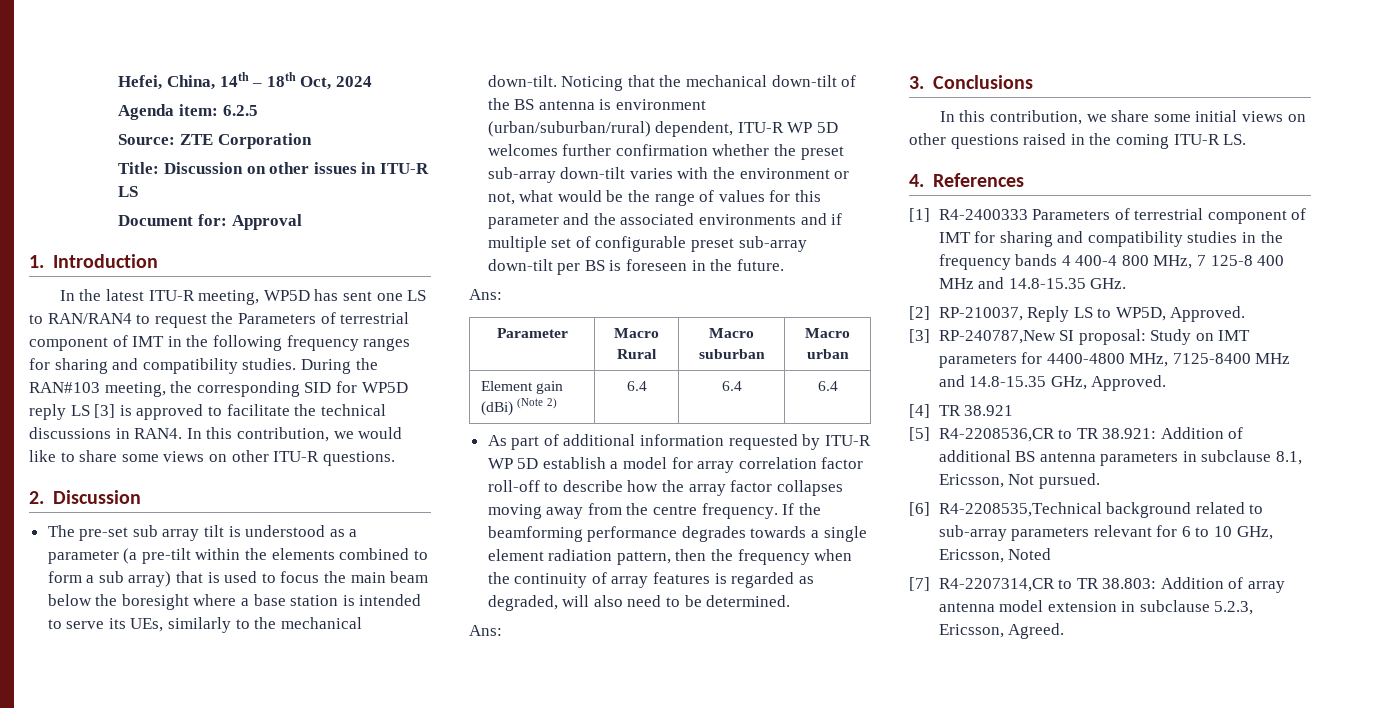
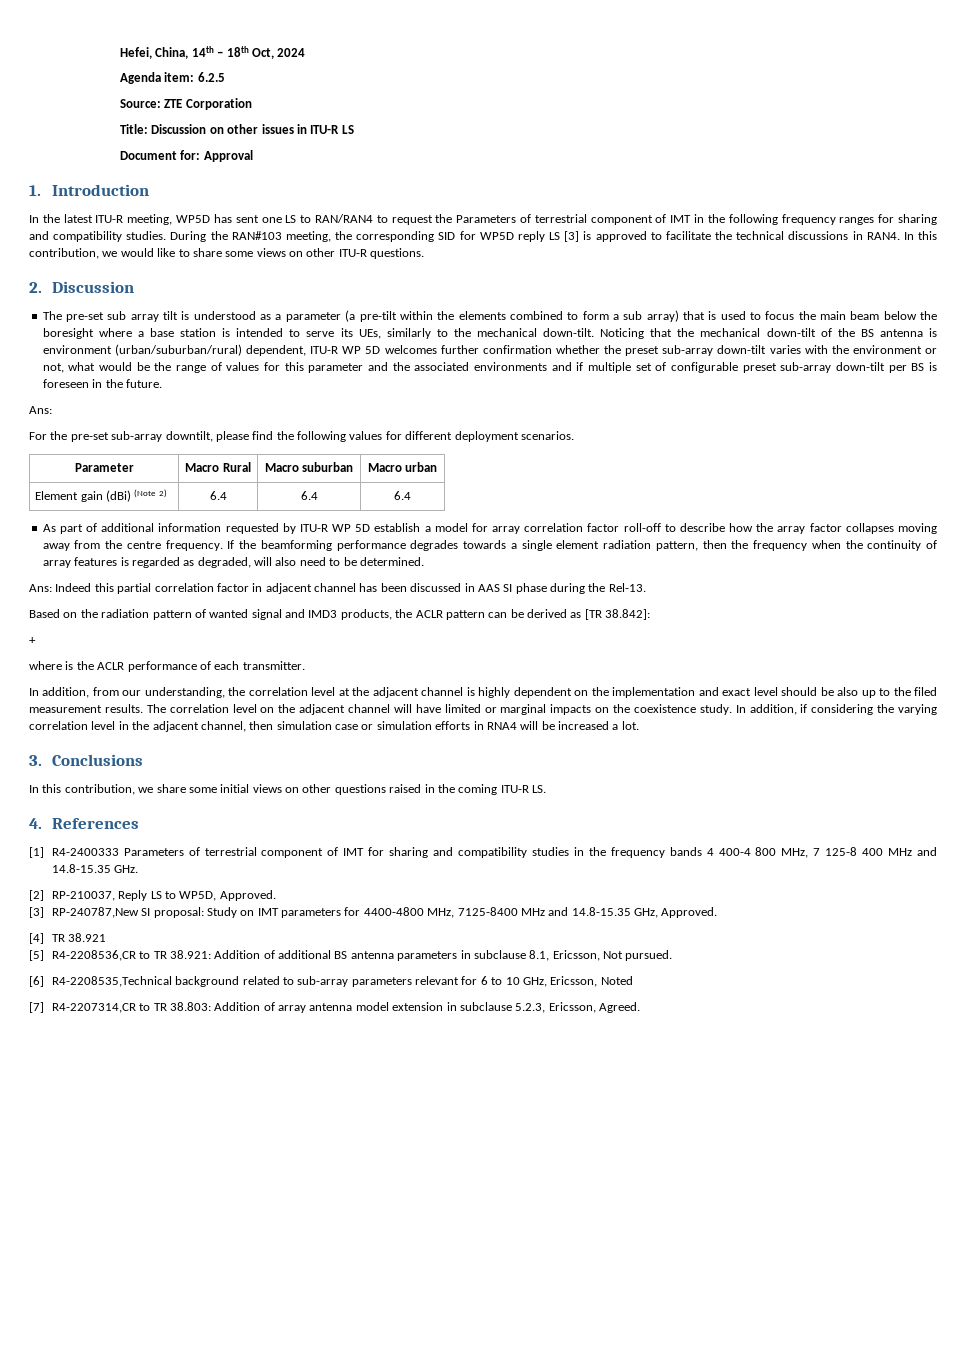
(502, 294) none -> [29,431,574,442] // For the pre-set sub-array downtilt, please find the following values for different deployment scenarios.
(502, 630) none -> [55,583,646,594] [29,609,651,620] [29,637,36,644] [29,661,305,672] [29,687,938,698] [29,704,937,715] [29,721,639,732] Indeed this partial correlation factor in adjacent channel has been discussed in AAS SI phase during the Rel-13. // Based on the radiation pattern of wanted signal and IMD3 products, the ACLR pattern can be derived as [TR 38.842]: // + // where is the ACLR performance of each transmitter. // In addition, from our understanding, the correlation level at the adjacent channel is highly dependent on the implementation and exact level should be also up to the filed measurement results. The correlation level on the adjacent channel will have limited or marginal impacts on the coexistence study. In addition, if considering the varying correlation level in the adjacent channel, then simulation case or simulation efforts in RNA4 will be increased a lot.

